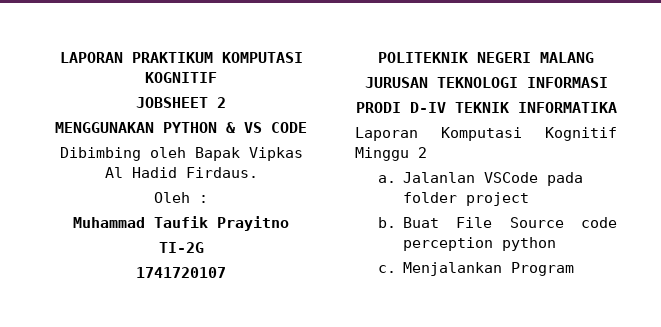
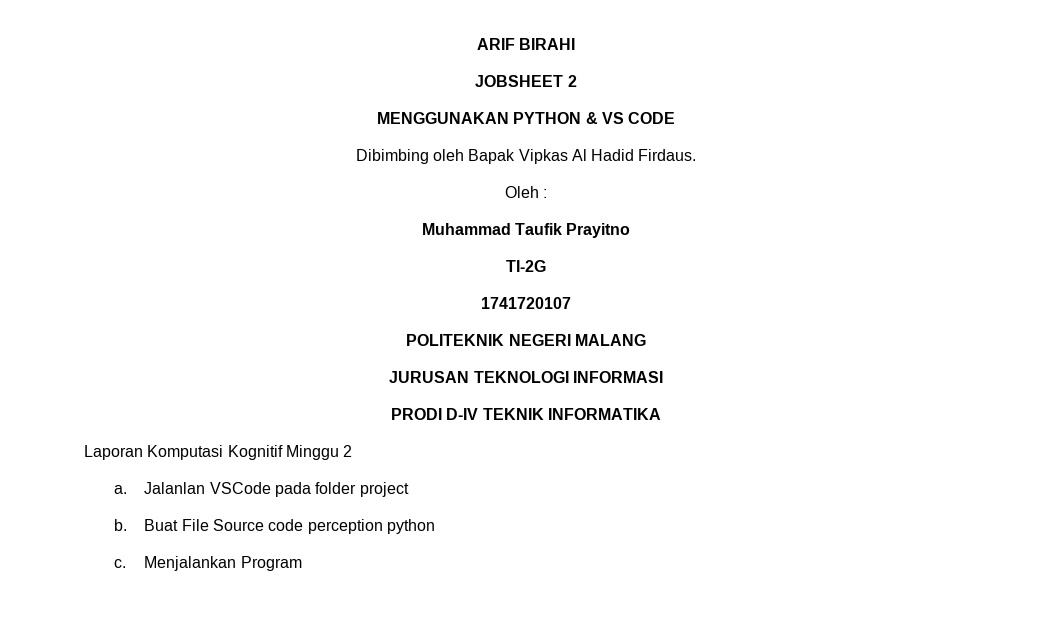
[59,52,303,63] [145,72,217,83] LAPORAN PRAKTIKUM KOMPUTASI KOGNITIF -> [476,38,576,50] ARIF BIRAHI

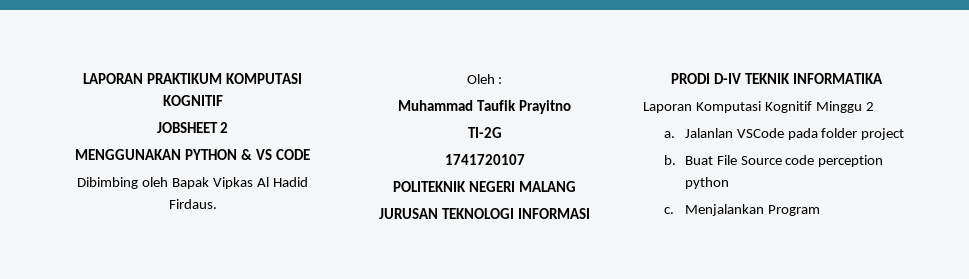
[476,38,576,50] ARIF BIRAHI -> [83,73,302,84] [162,95,223,106] LAPORAN PRAKTIKUM KOMPUTASI KOGNITIF

